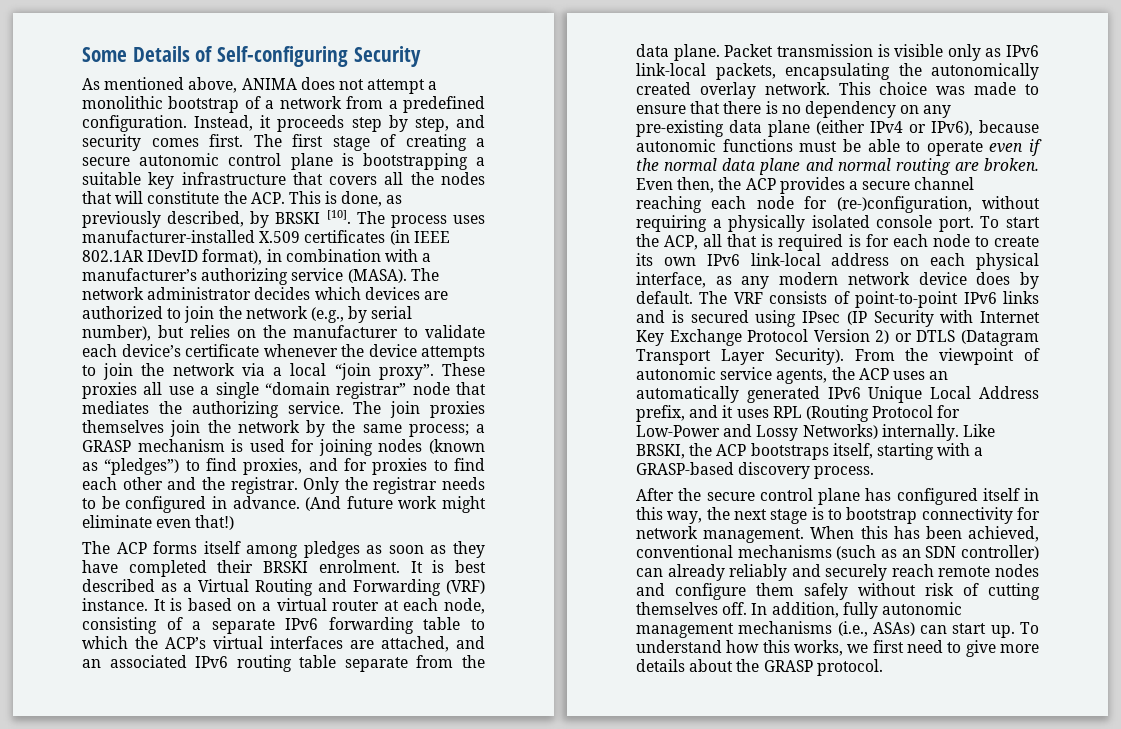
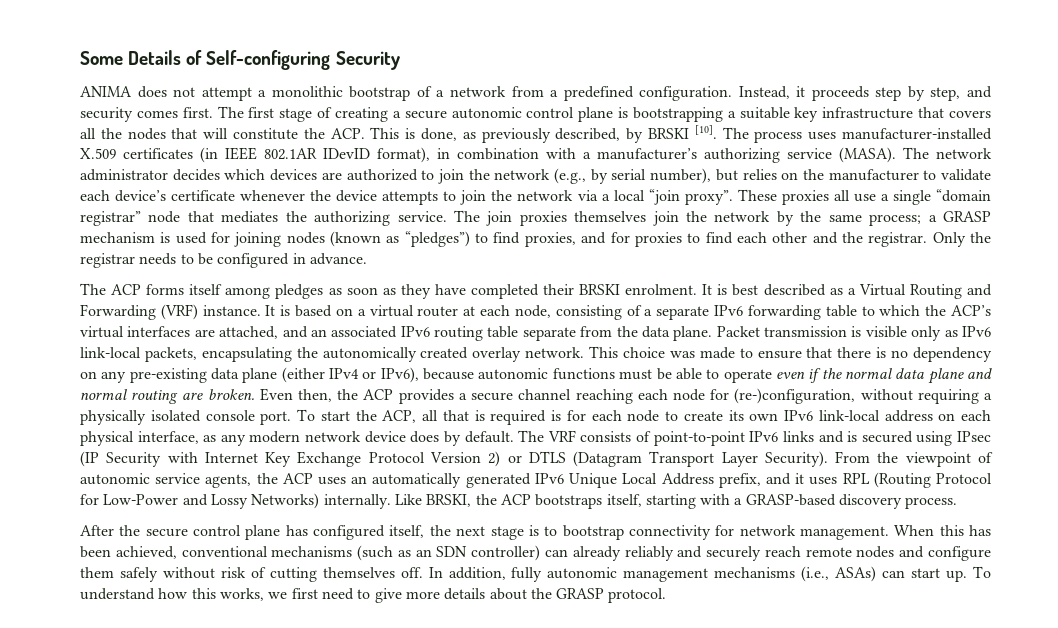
[82,77,238,93] As mentioned above, -> (400, 60) none
[305,496,486,513] [82,515,235,530] (And future work might eliminate even that!) -> (367, 259) none
[982,488,1039,501] [636,507,703,524] itself in this way, -> [389,525,425,538] itself,

